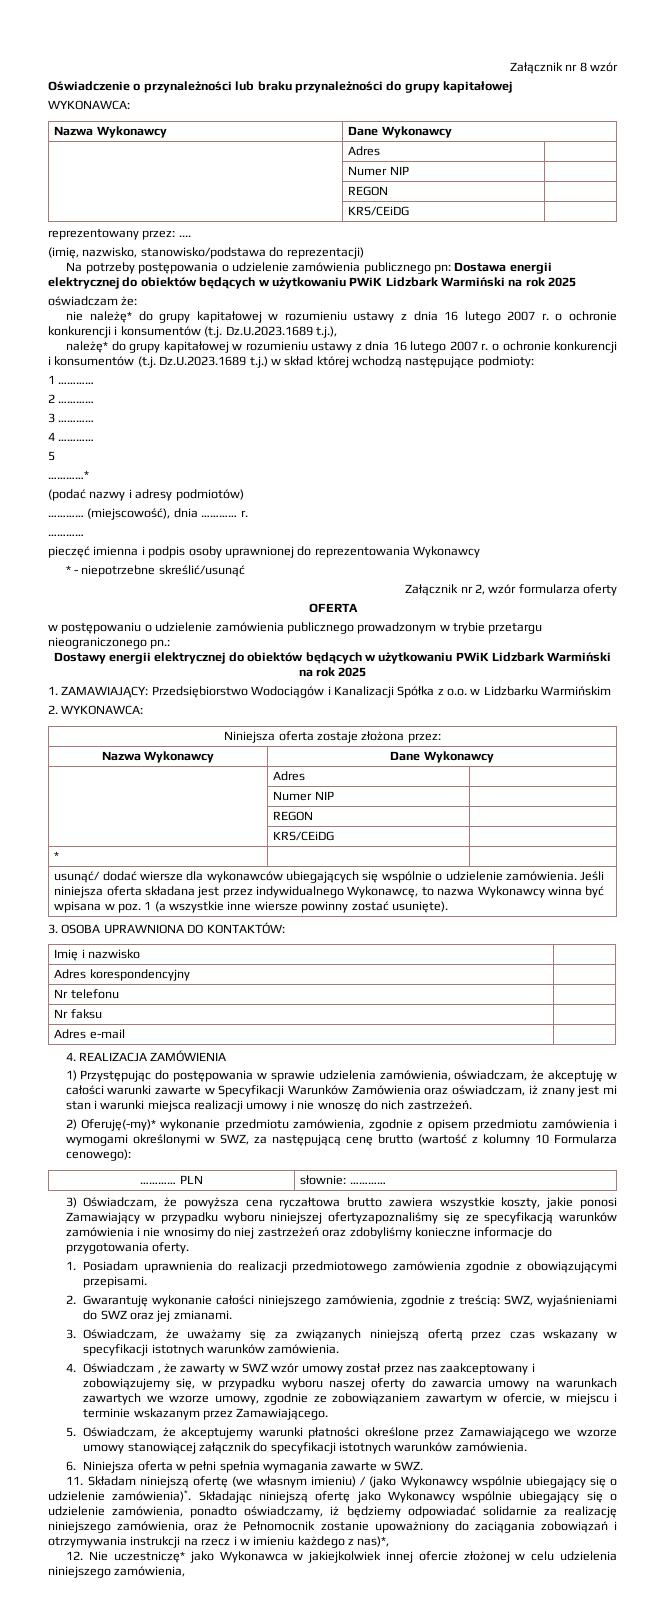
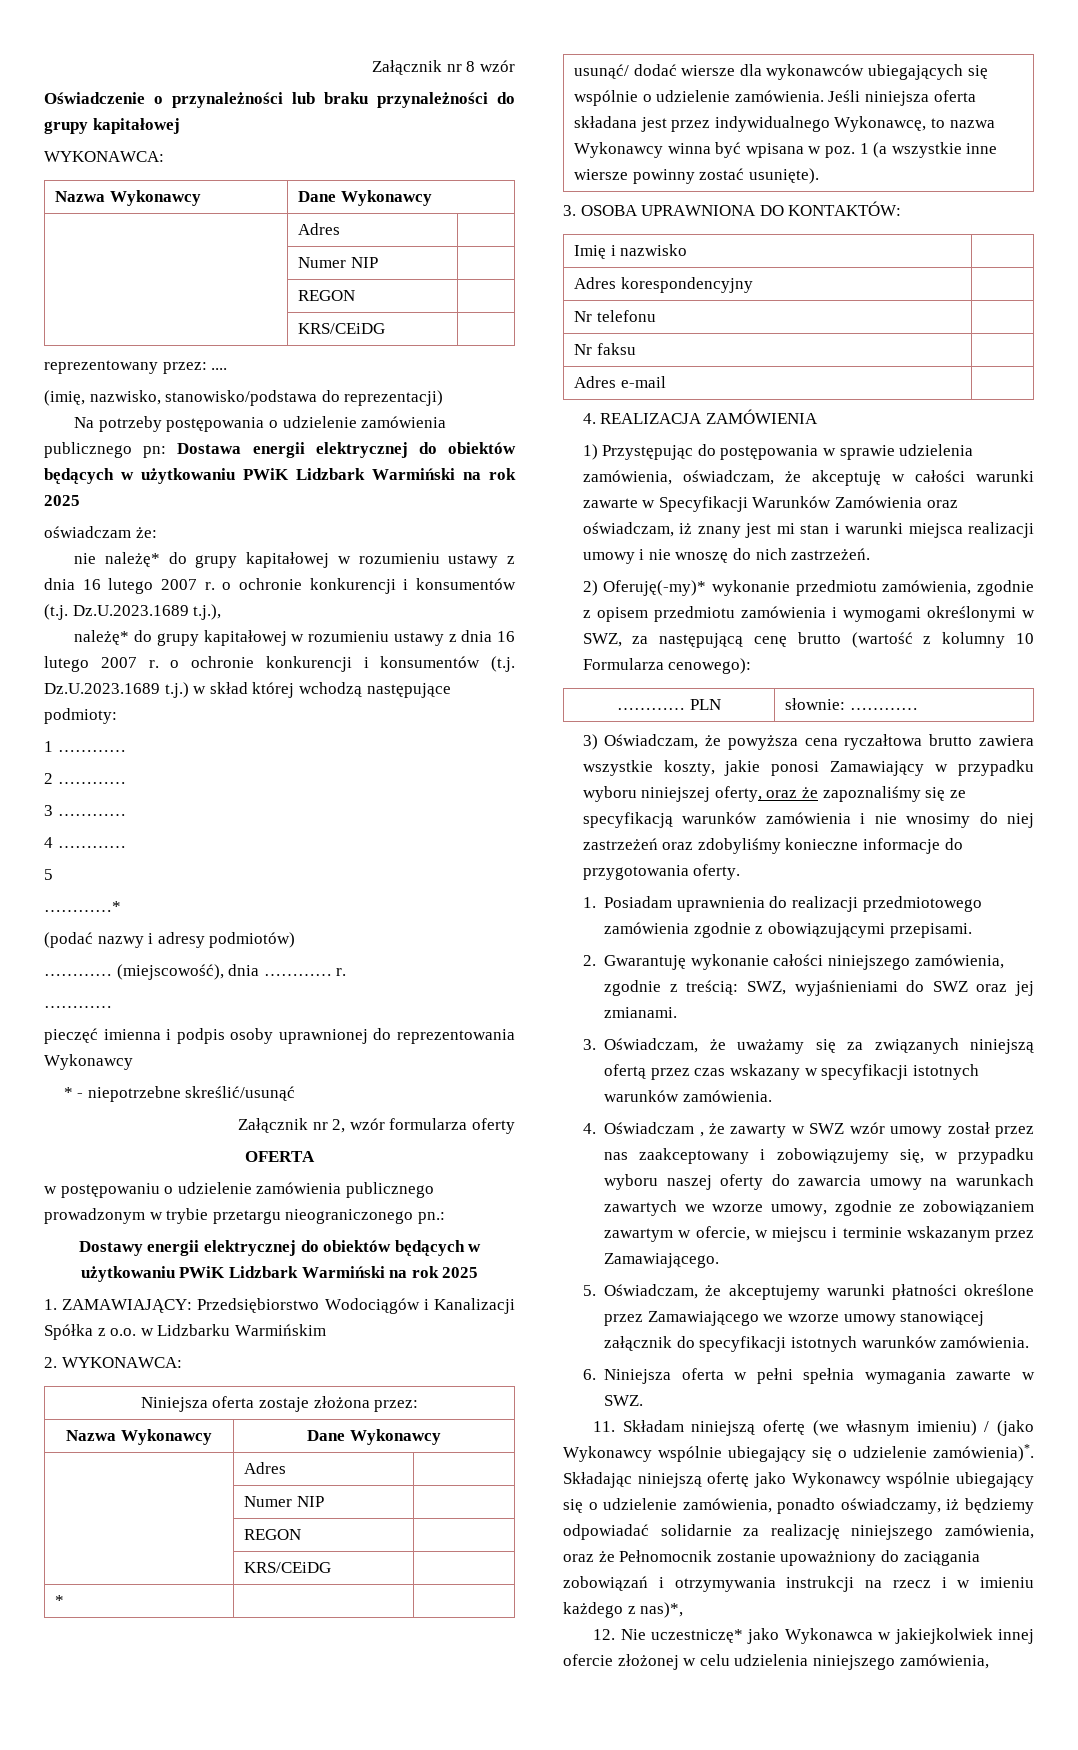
[328,1212,439,1224] ofertyzapoznaliśmy -> [714,786,921,802] oferty, oraz że zapoznaliśmy

